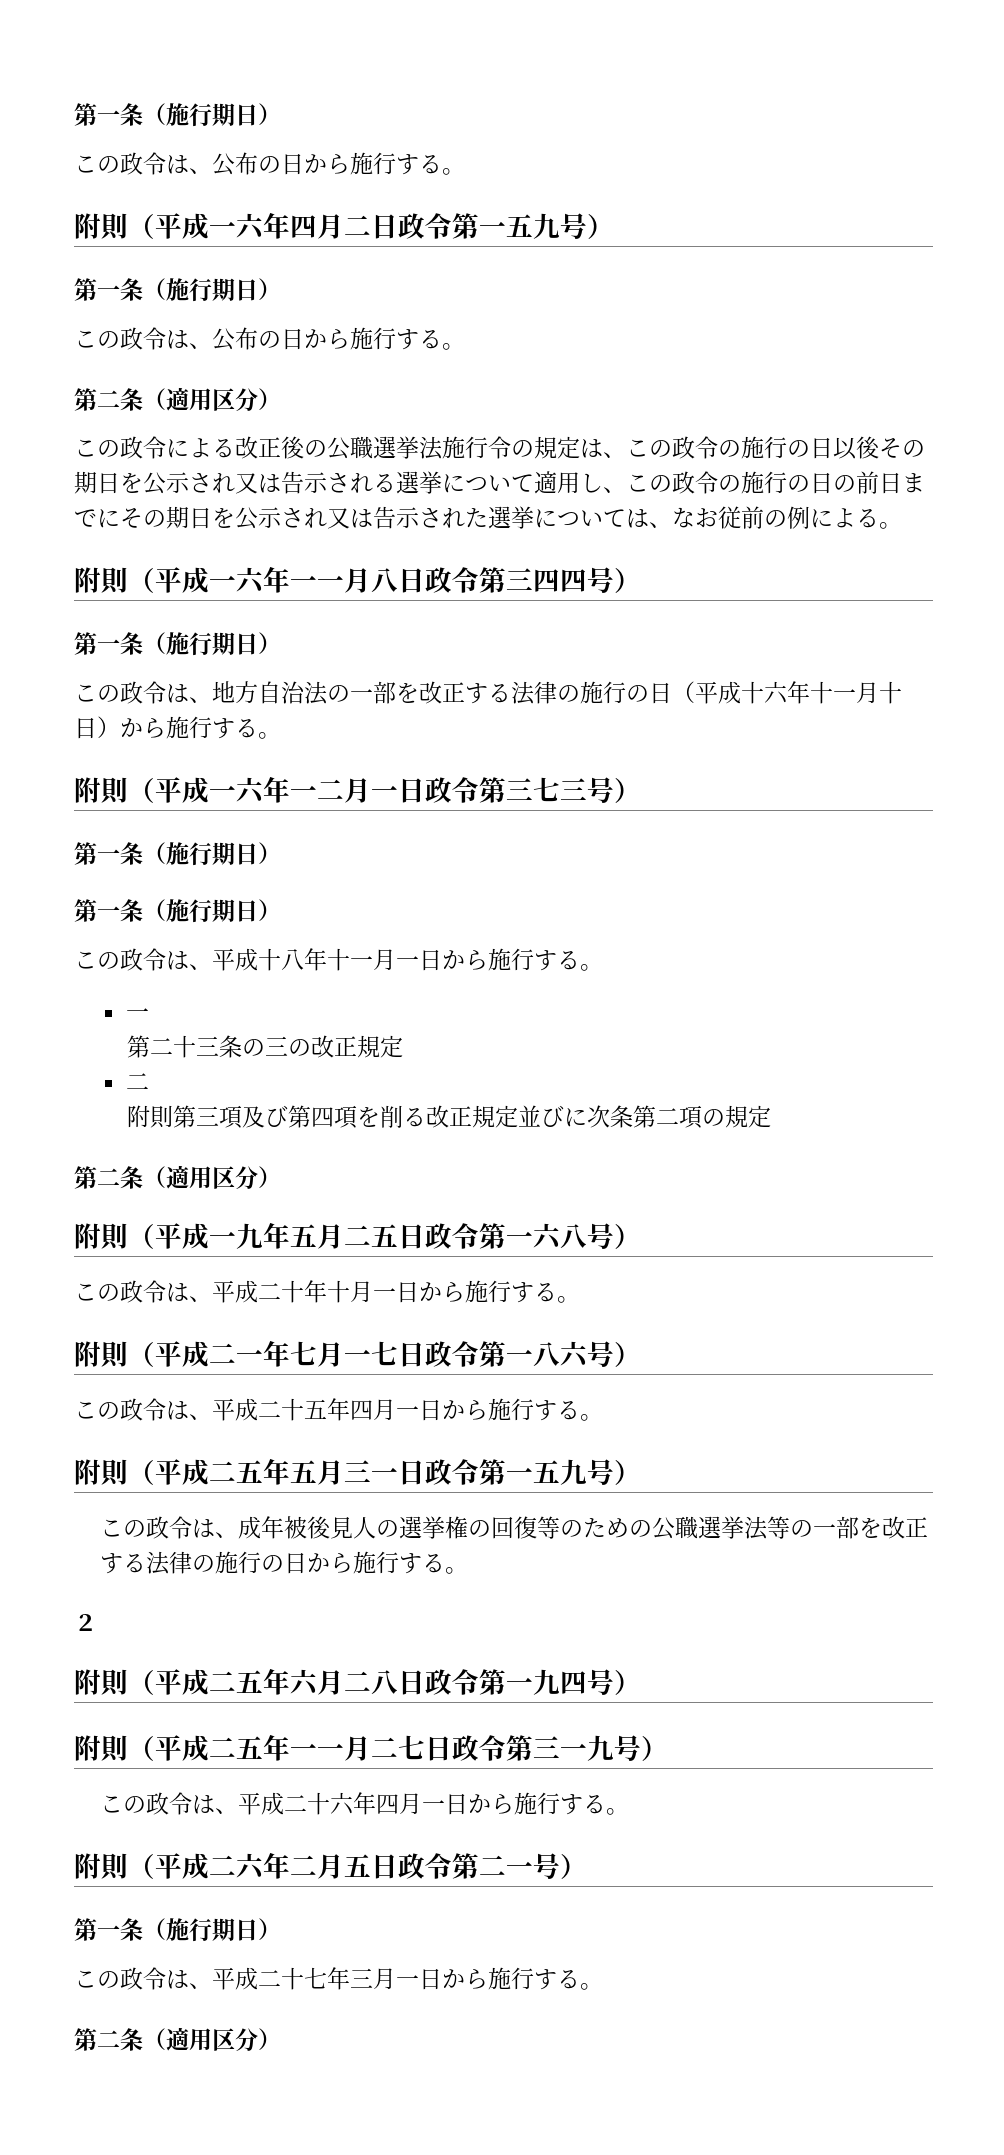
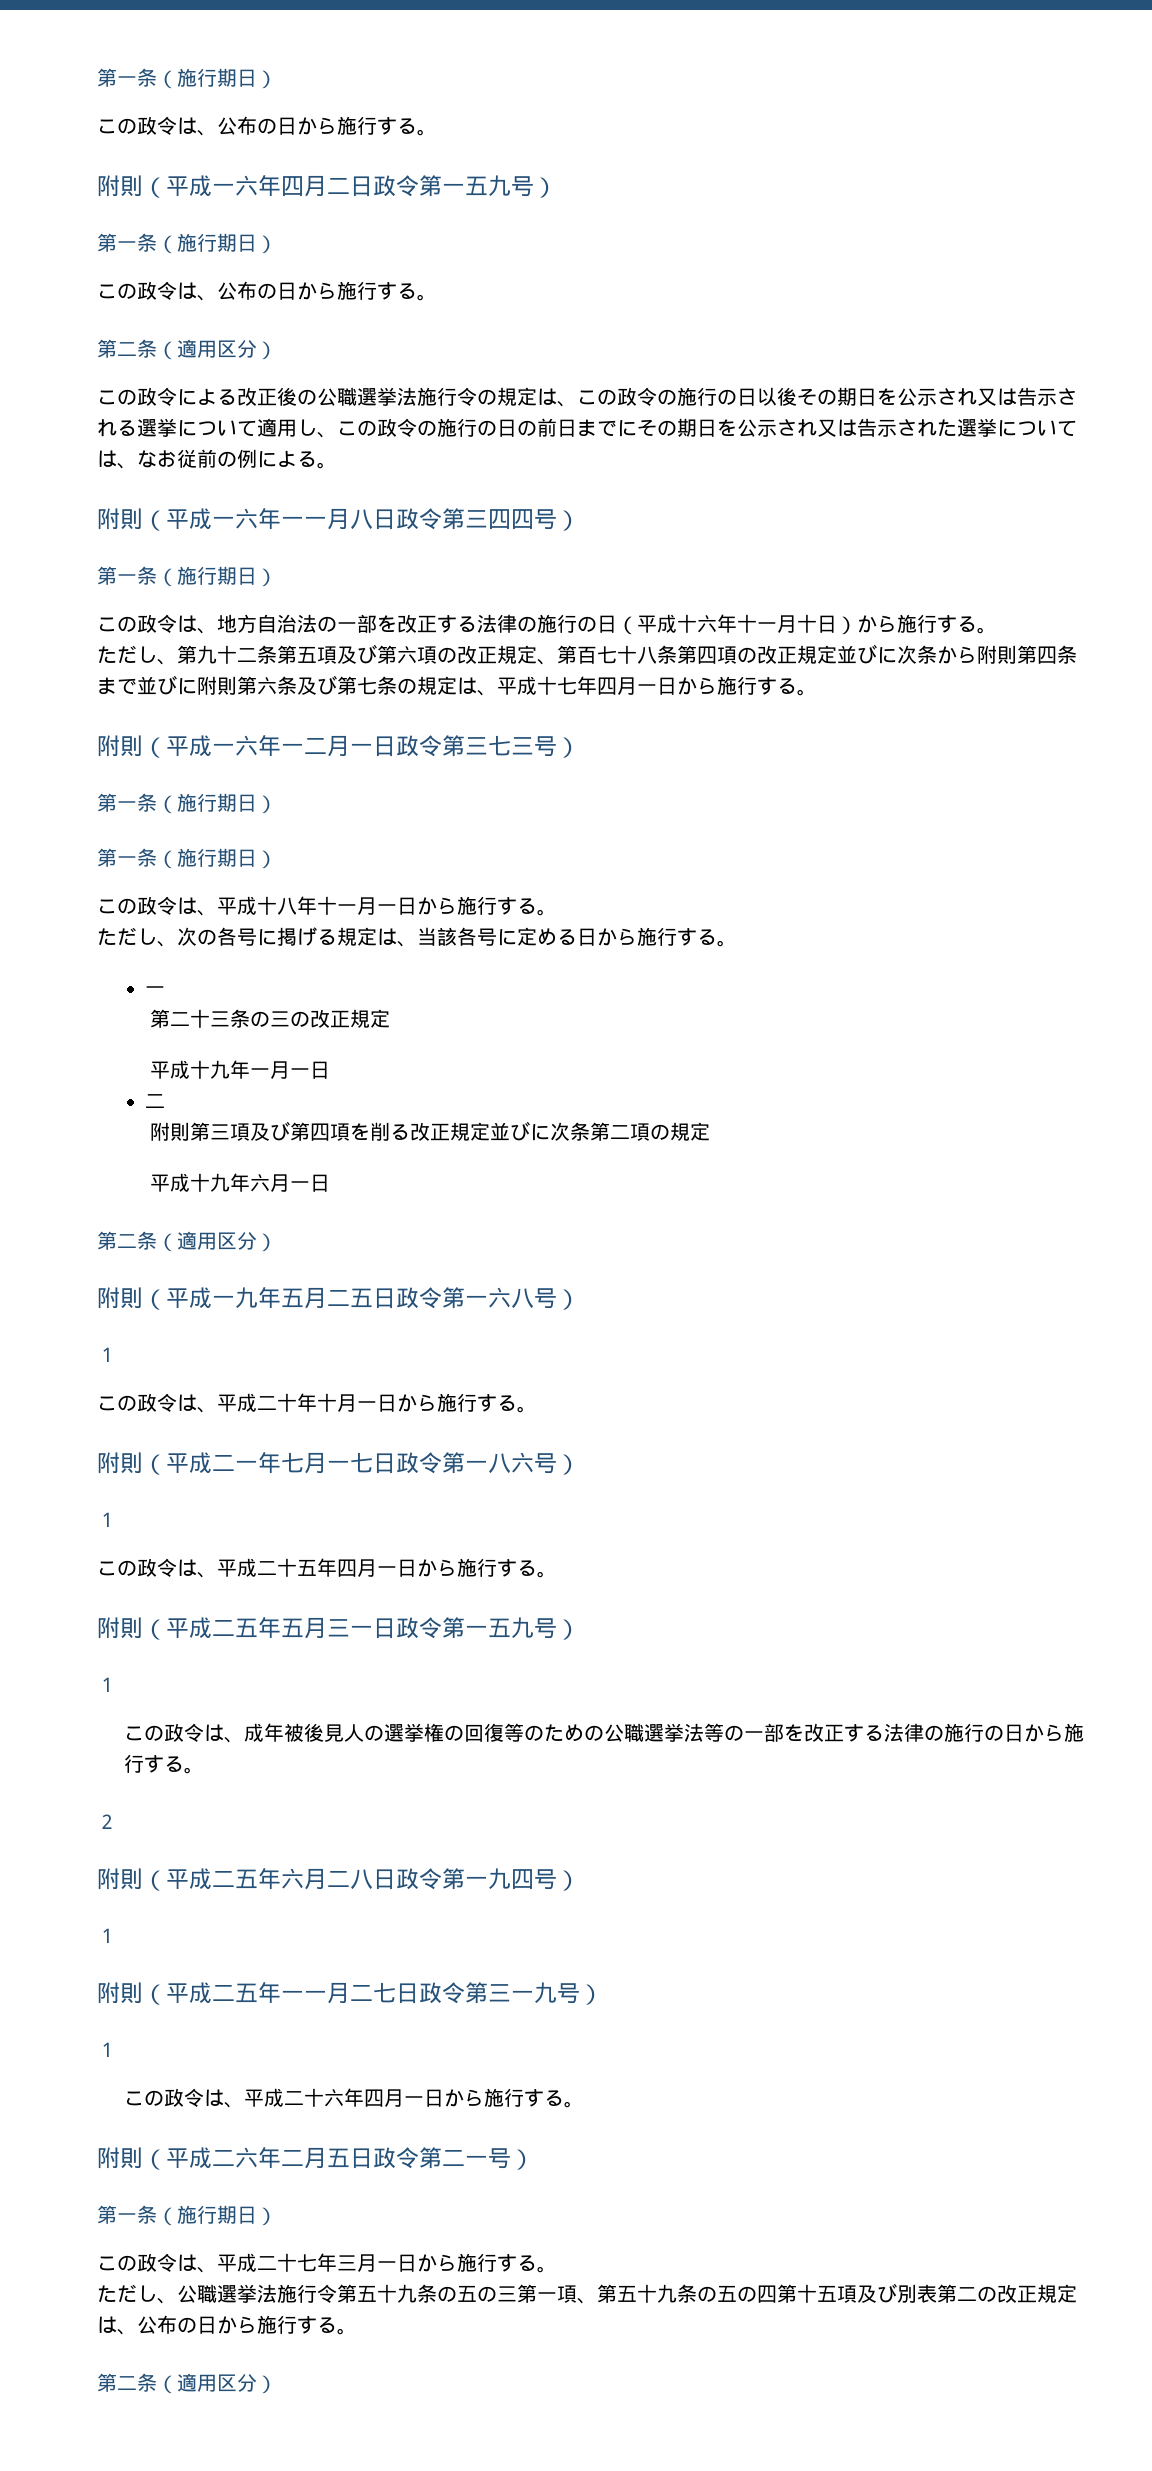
(281, 735) none -> [97,644,1077,665] [97,675,817,696] // ただし、第九十二条第五項及び第六項の改正規定、第百七十八条第四項の改正規定並びに次条から附則第四条まで並びに附則第六条及び第七条の規定は、平成十七年四月一日から施行する。
(603, 967) none -> [97,927,737,947] // ただし、次の各号に掲げる規定は、当該各号に定める日から施行する。
(403, 1046) none -> [150,1060,331,1079] // 平成十九年一月一日
(771, 1116) none -> [150,1173,331,1192] // 平成十九年六月一日
(641, 1236) none -> [97,1347,117,1362] // １
(641, 1354) none -> [97,1512,117,1527] // １
(641, 1472) none -> [97,1677,117,1692] // １
(641, 1682) none -> [97,1928,117,1943] // １
(668, 1748) none -> [97,2042,117,2057] // １
(603, 1986) none -> [97,2283,1077,2304] [97,2315,357,2335] // ただし、公職選挙法施行令第五十九条の五の三第一項、第五十九条の五の四第十五項及び別表第二の改正規定は、公布の日から施行する。

